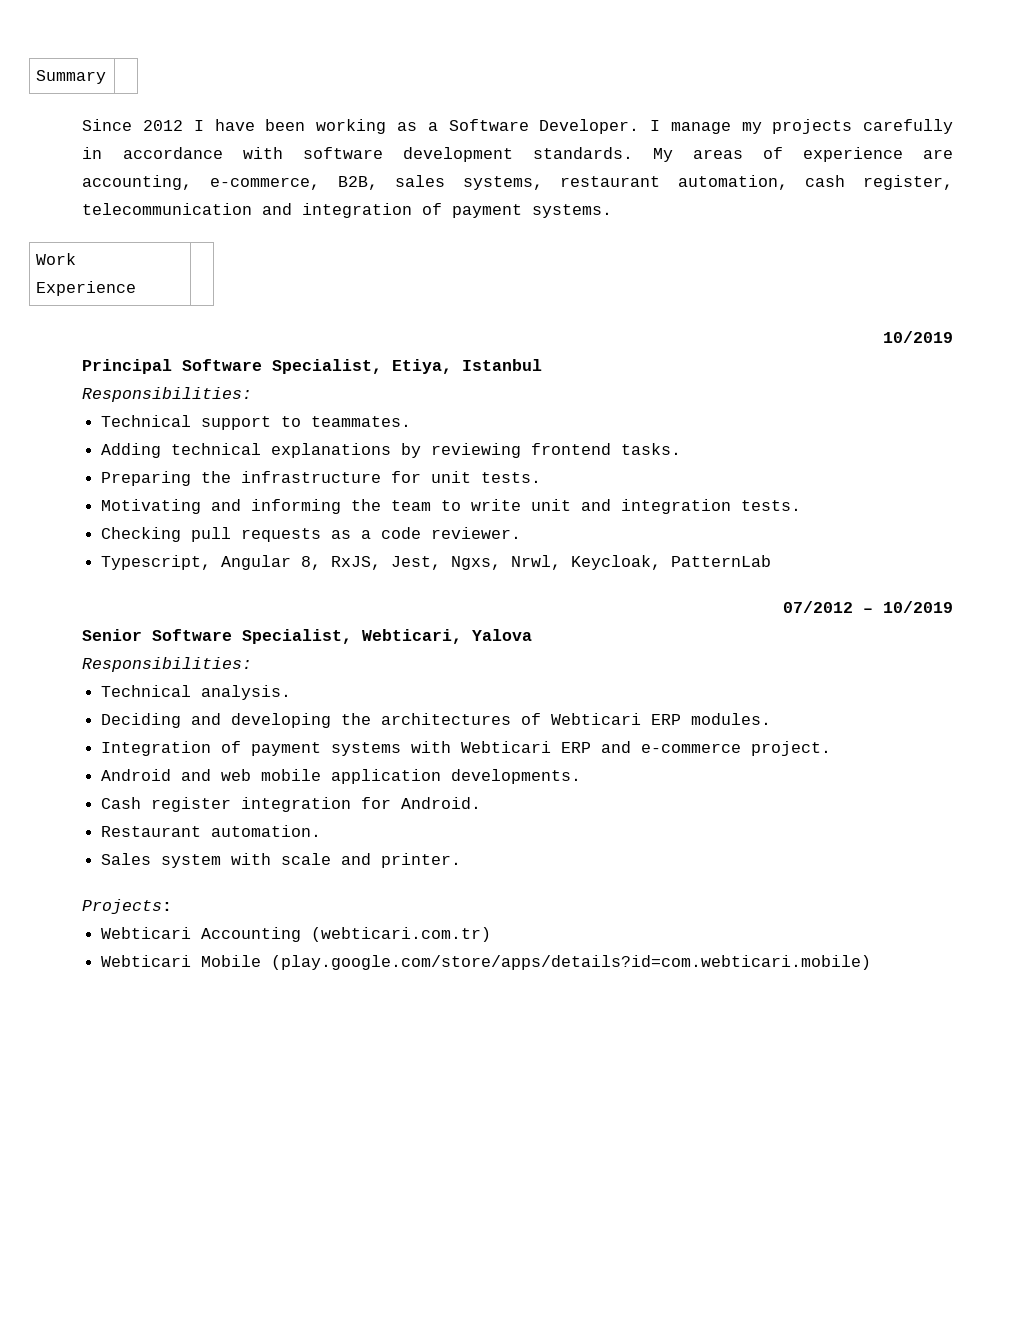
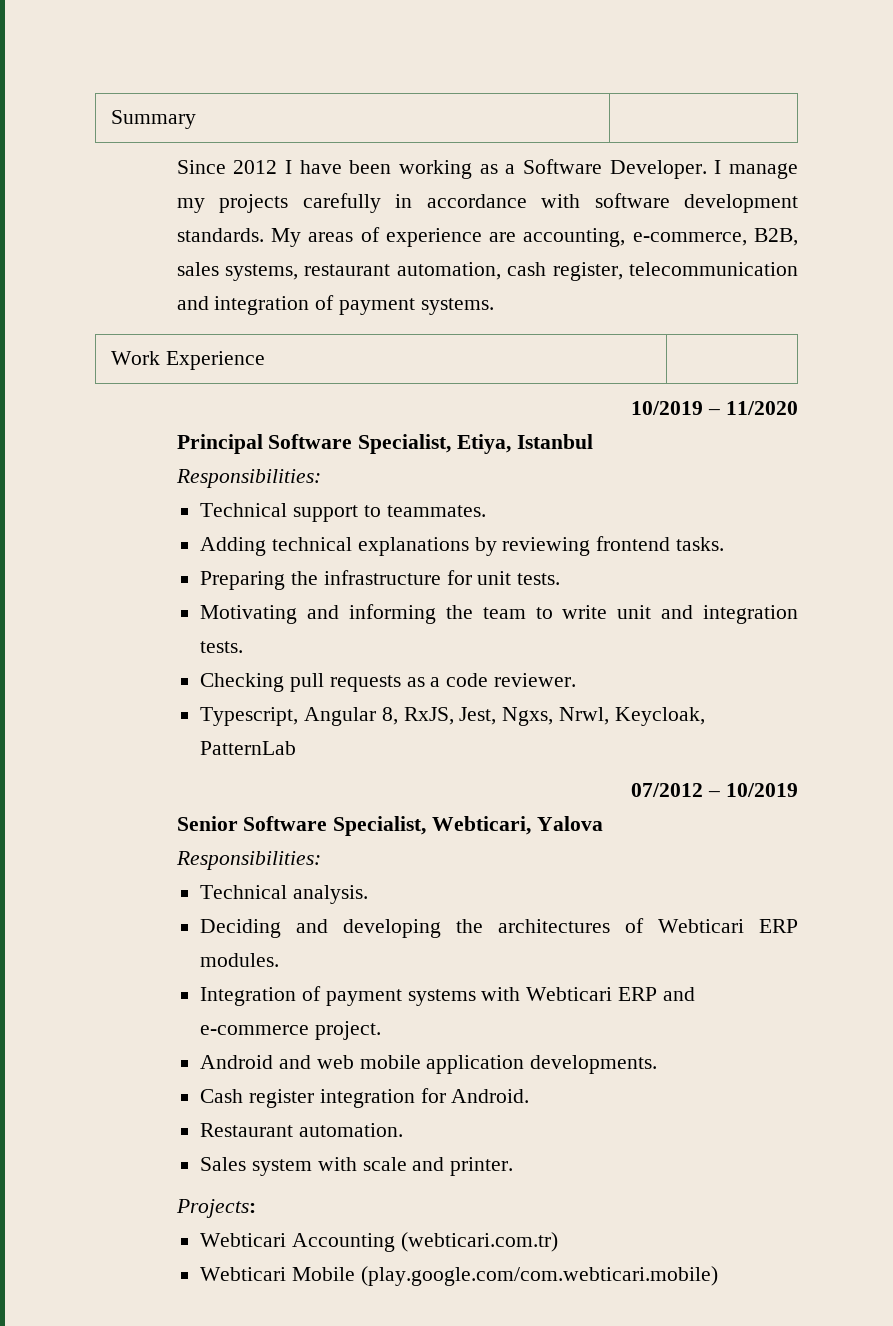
(953, 337) none -> [708,401,798,415] – 11/2020
[270,955,871,970] (play.google.com/store/apps/details?id=com.webticari.mobile) -> [360,1266,718,1286] (play.google.com/com.webticari.mobile)

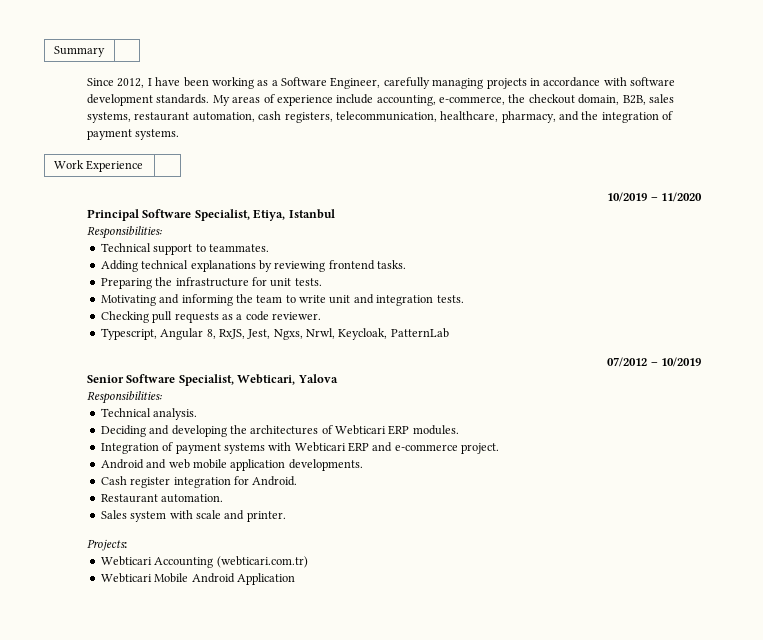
[233,160,278,174] 2012 -> [117,78,145,88] 2012,
[609,160,798,179] [176,193,381,213] Developer. I manage my projects carefully -> [330,77,527,89] Engineer, carefully managing projects
[489,232,517,242] are -> [336,94,374,104] include
(747, 239) none -> [508,94,620,105] the checkout domain,
[552,262,798,281] [176,296,209,310] register, telecommunication and -> [284,111,599,123] registers, telecommunication, healthcare, pharmacy, and the
[360,1266,718,1286] (play.google.com/com.webticari.mobile) -> [191,573,295,585] Android Application

